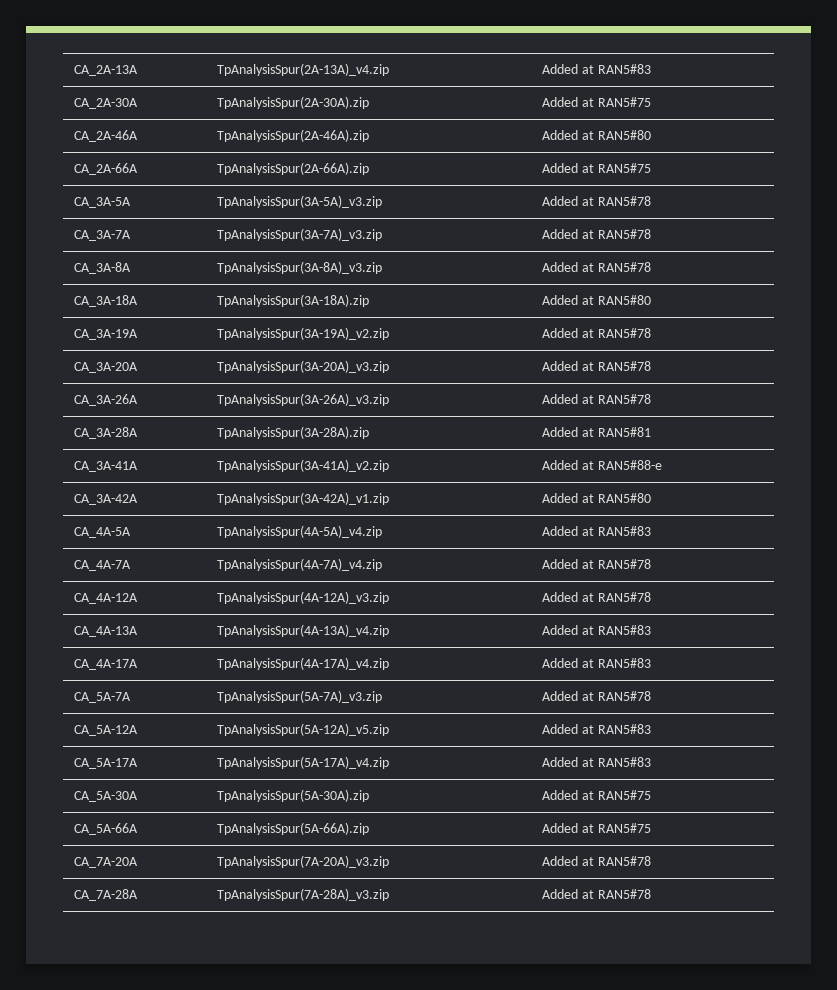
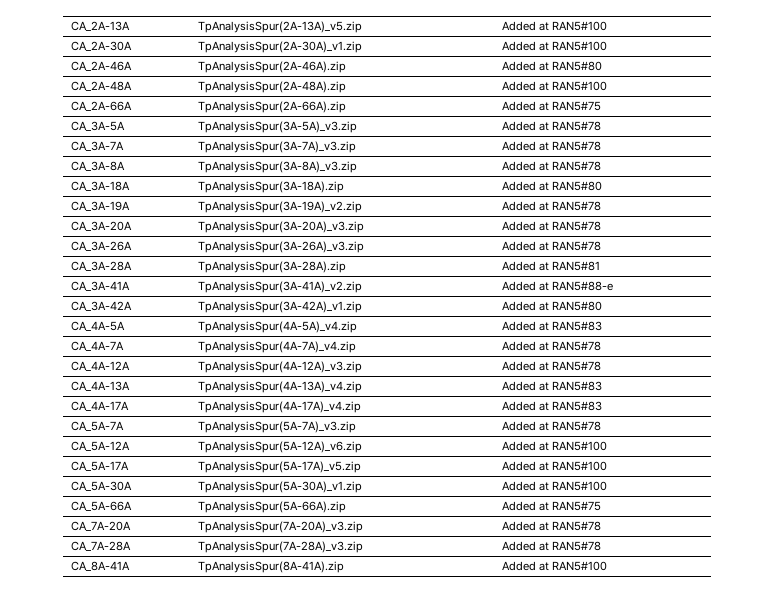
[216,63,389,76] [541,64,651,74] TpAnalysisSpur(2A-13A)_v4.zip | Added at RAN5#83 -> [197,21,362,33] [501,21,608,31] TpAnalysisSpur(2A-13A)_v5.zip | Added at RAN5#100
[216,96,369,109] [541,97,651,107] TpAnalysisSpur(2A-30A).zip | Added at RAN5#75 -> [197,41,362,53] [501,41,608,51] TpAnalysisSpur(2A-30A)_v1.zip | Added at RAN5#100
(651, 135) none -> [70,81,132,91] [197,81,346,93] [501,81,608,91] // CA_2A-48A | TpAnalysisSpur(2A-48A).zip | Added at RAN5#100
[216,723,389,736] [541,724,651,734] TpAnalysisSpur(5A-12A)_v5.zip | Added at RAN5#83 -> [197,441,362,453] [501,441,608,451] TpAnalysisSpur(5A-12A)_v6.zip | Added at RAN5#100
[216,756,389,769] [541,757,651,767] TpAnalysisSpur(5A-17A)_v4.zip | Added at RAN5#83 -> [197,461,361,473] [501,461,608,471] TpAnalysisSpur(5A-17A)_v5.zip | Added at RAN5#100
[216,789,369,802] [541,790,651,800] TpAnalysisSpur(5A-30A).zip | Added at RAN5#75 -> [197,481,362,493] [501,481,608,491] TpAnalysisSpur(5A-30A)_v1.zip | Added at RAN5#100
(651, 894) none -> [70,561,130,571] [197,561,344,573] [501,561,608,571] // CA_8A-41A | TpAnalysisSpur(8A-41A).zip | Added at RAN5#100

